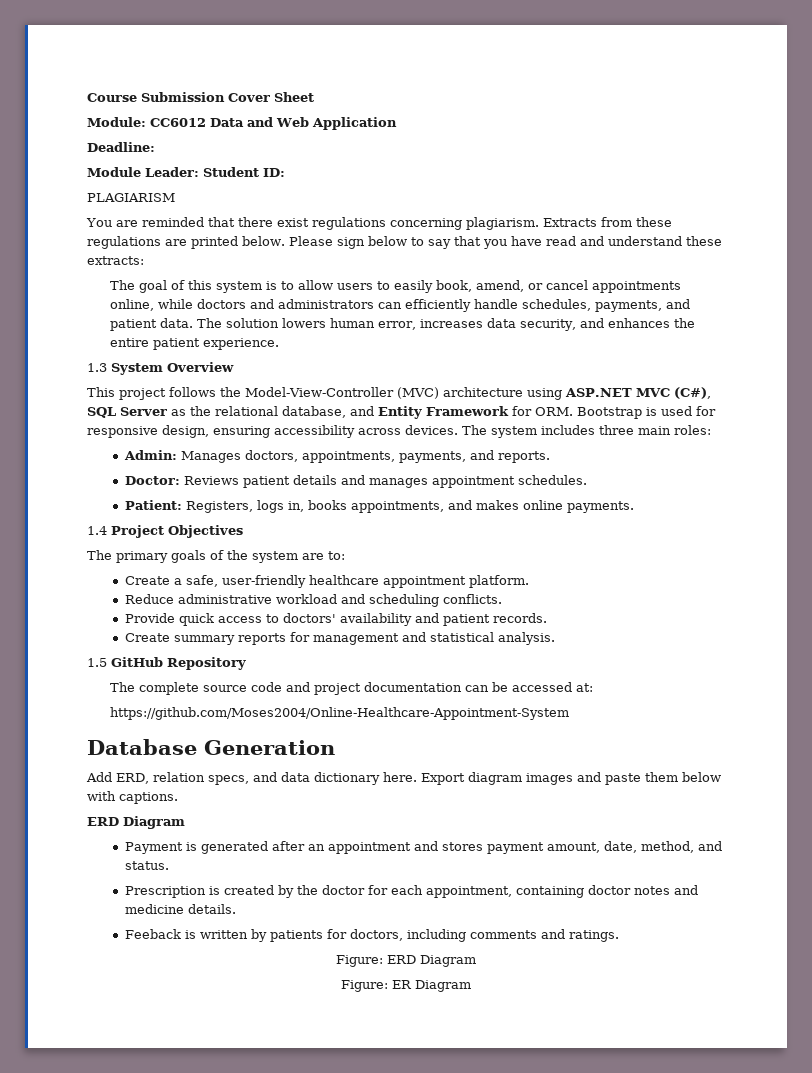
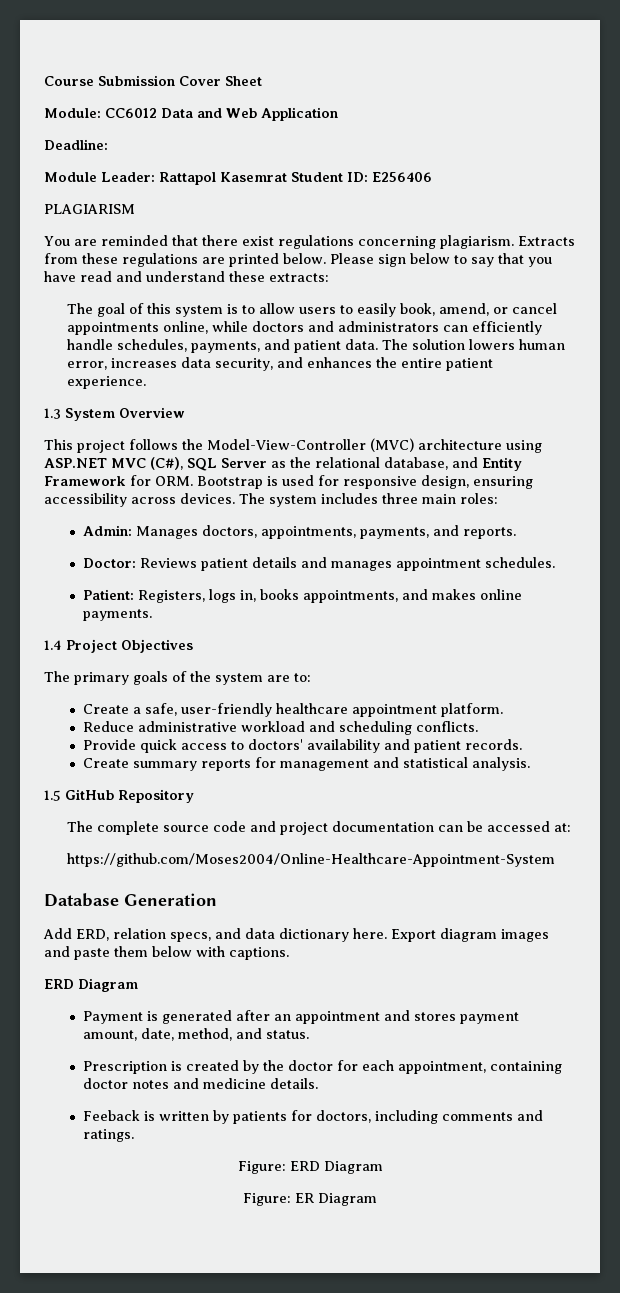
(199, 172) none -> [159,172,287,185] Rattapol Kasemrat
(285, 172) none -> [372,172,432,182] E256406

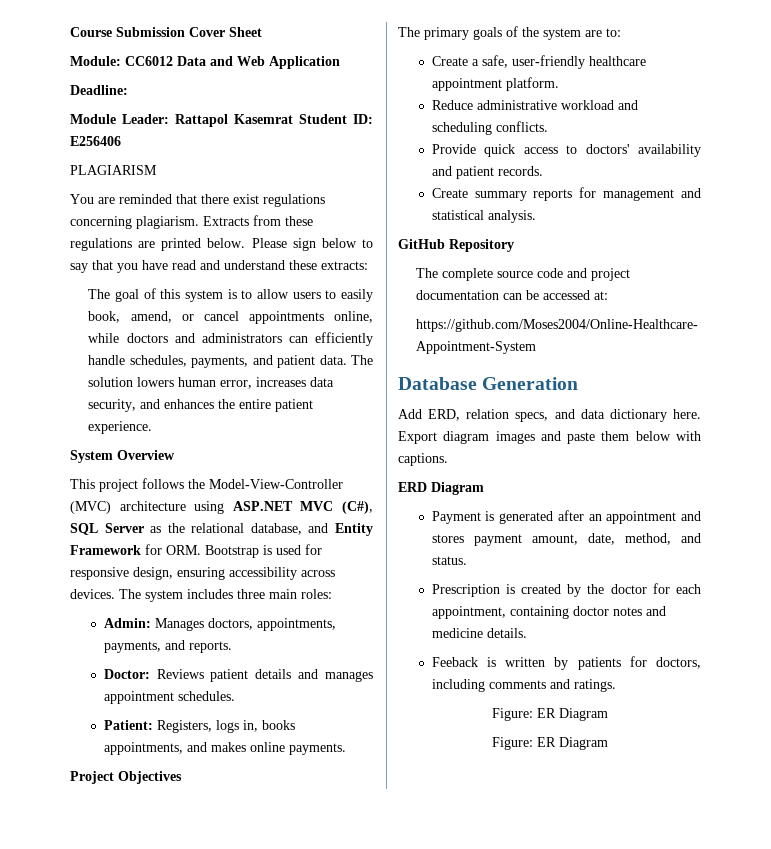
[44,408,61,419] 1.3 -> (153, 427) none
[44,640,62,650] 1.4 -> (346, 749) none
[44,790,61,801] 1.5 -> (536, 216) none
[289,1161,320,1171] ERD -> [536,708,556,718] ER

